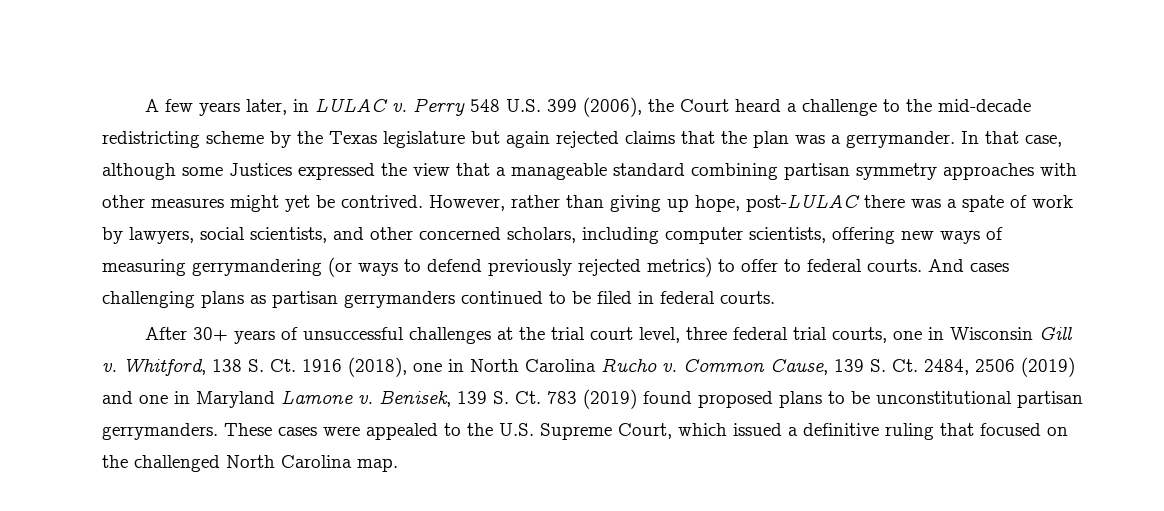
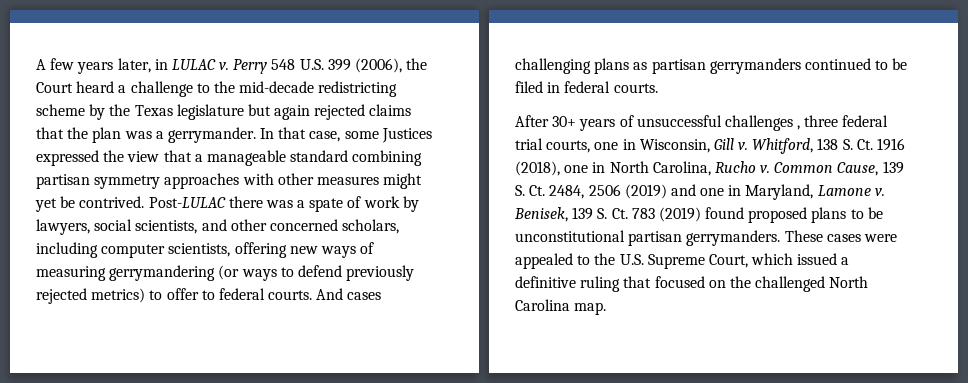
[102,163,176,180] although -> (341, 136) none
[429,194,860,212] However, rather than giving up hope, post-LULAC -> [148,197,226,208] Post-LULAC
[496,327,680,343] at the trial court level, -> [797,125,801,130] ,
[949,327,1033,340] Wisconsin -> [639,139,710,153] Wisconsin,
[525,359,596,372] Carolina -> [652,161,711,176] Carolina,
[196,391,275,408] Maryland -> [745,184,814,200] Maryland,

